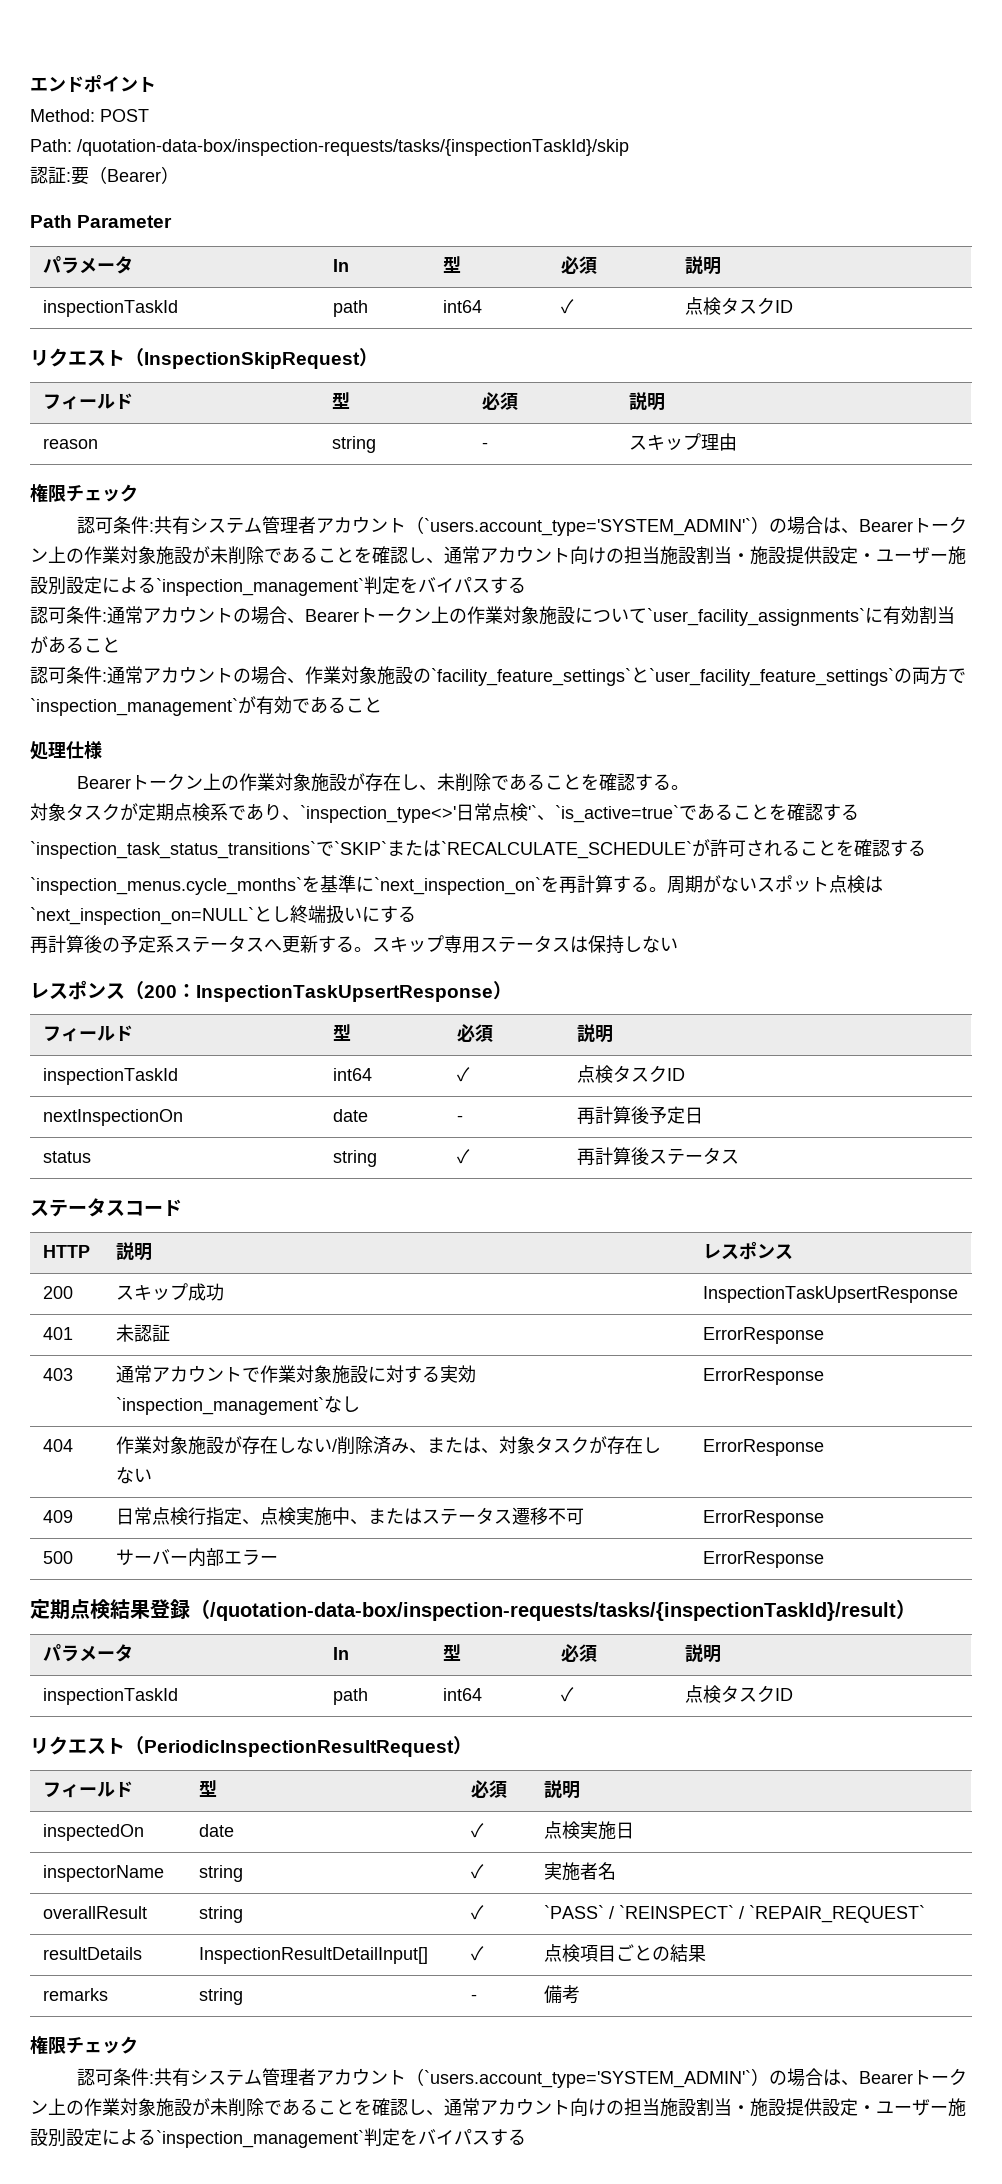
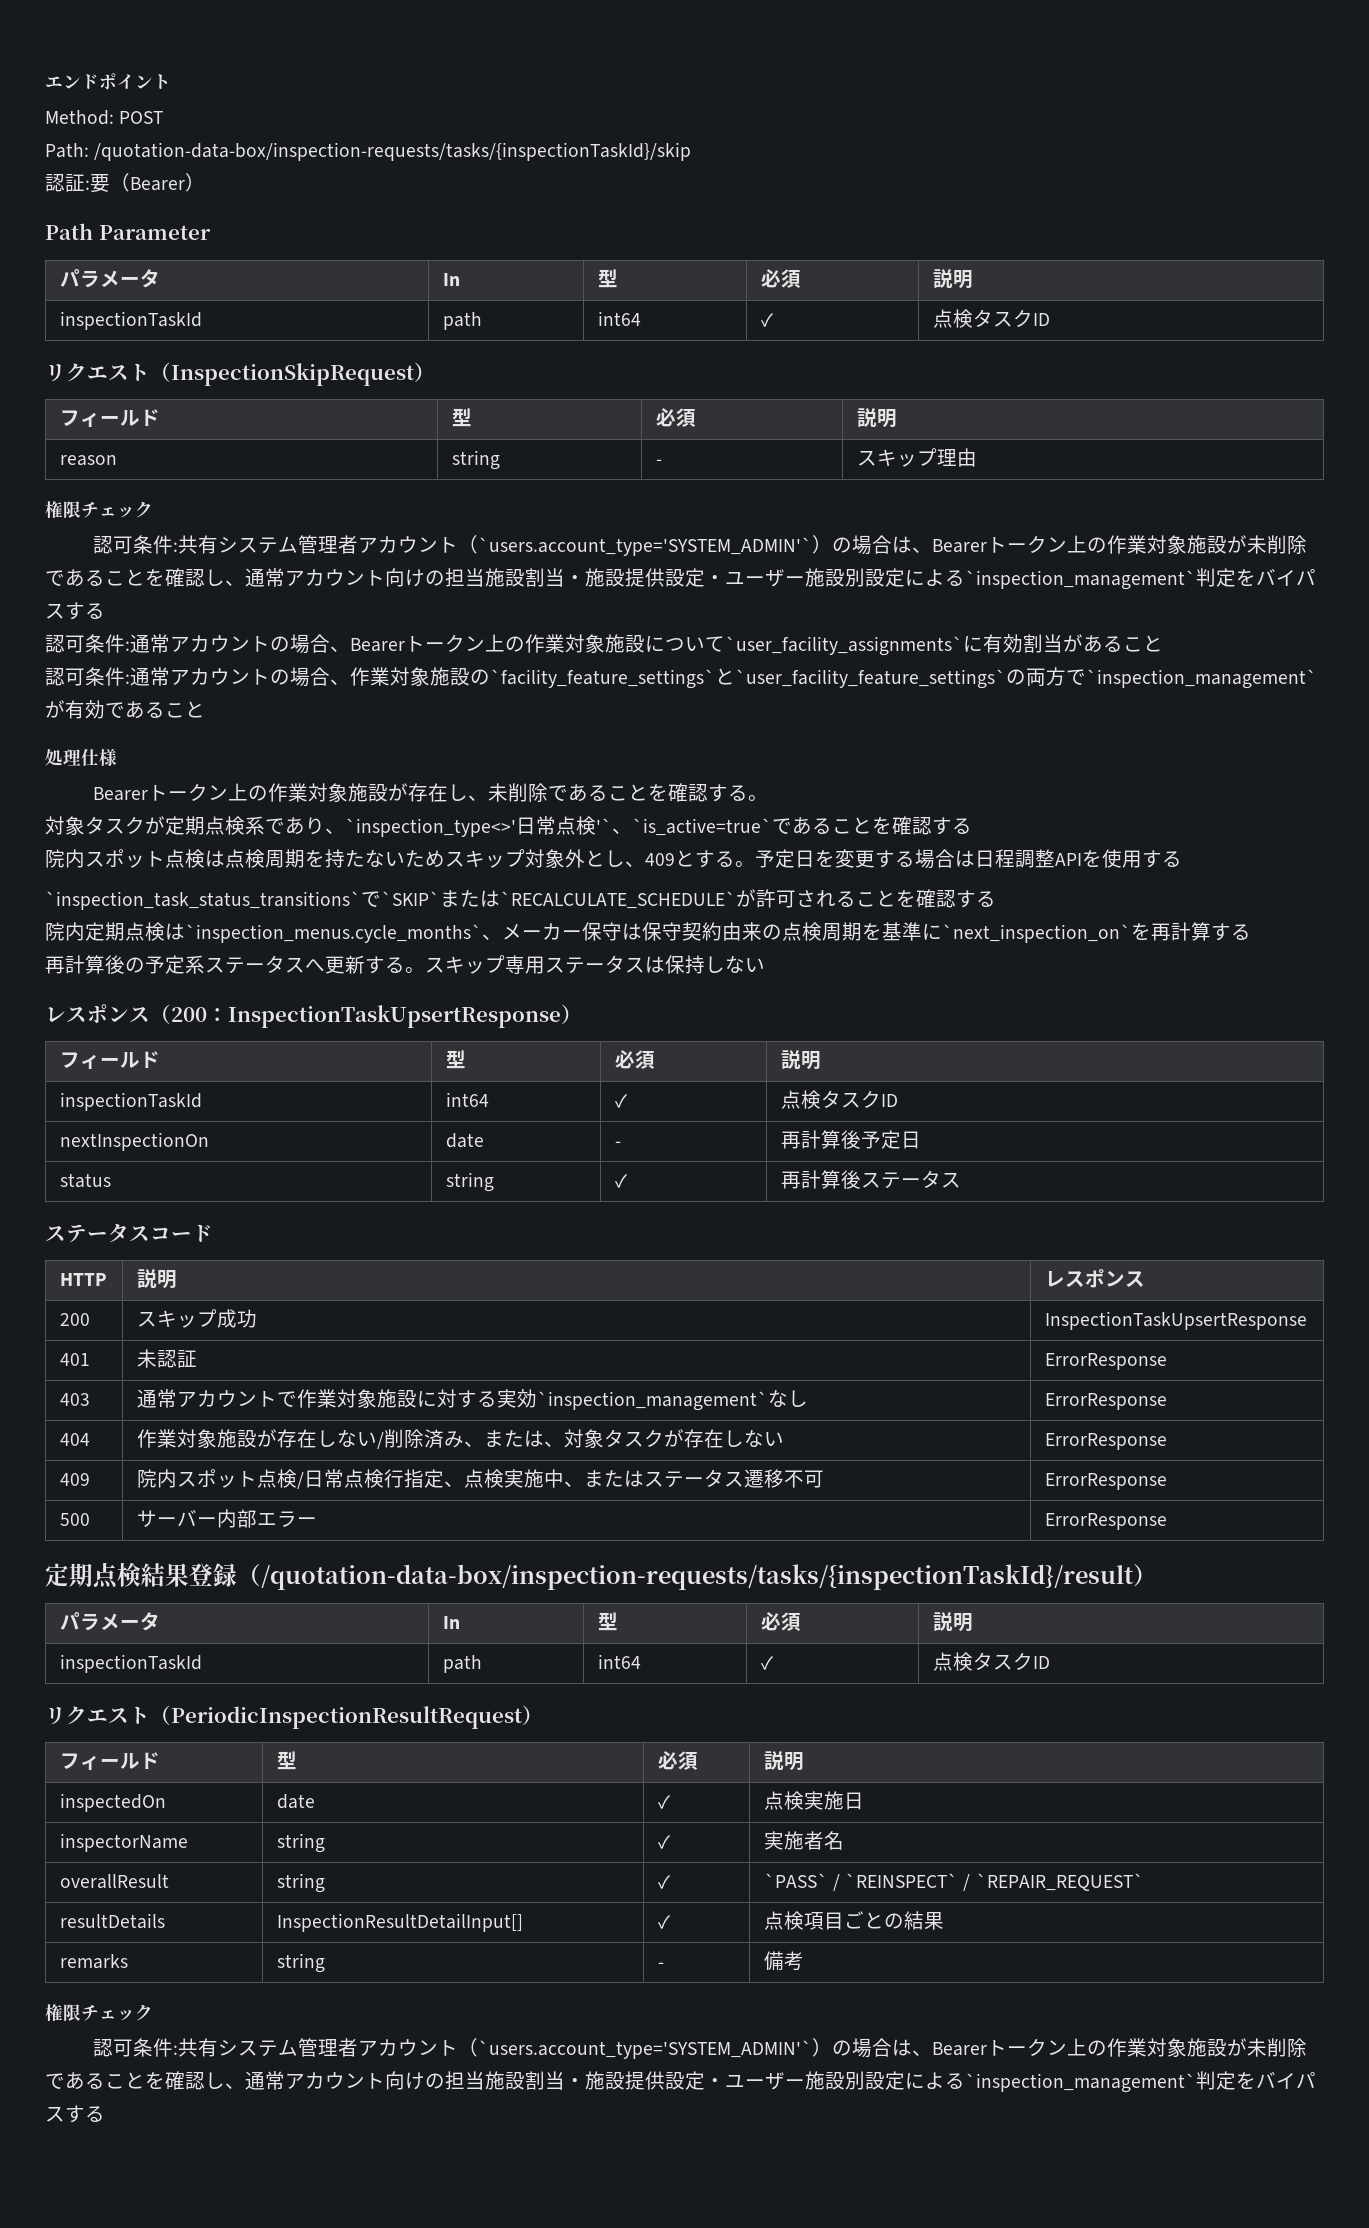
(859, 812) none -> [45,849,1182,869] // 院内スポット点検は点検周期を持たないためスキップ対象外とし、409とする。予定日を変更する場合は日程調整APIを使用する
[30,877,302,895] `inspection_menus.cycle_months` -> [45,922,862,943] 院内定期点検は`inspection_menus.cycle_months`、メーカー保守は保守契約由来の点検周期
[649,875,883,894] [30,905,416,925] 。周期がないスポット点検は`next_inspection_on=NULL`とし終端扱いにする -> (1251, 932) none
(73, 1516) none -> [136,1469,304,1489] 院内スポット点検/

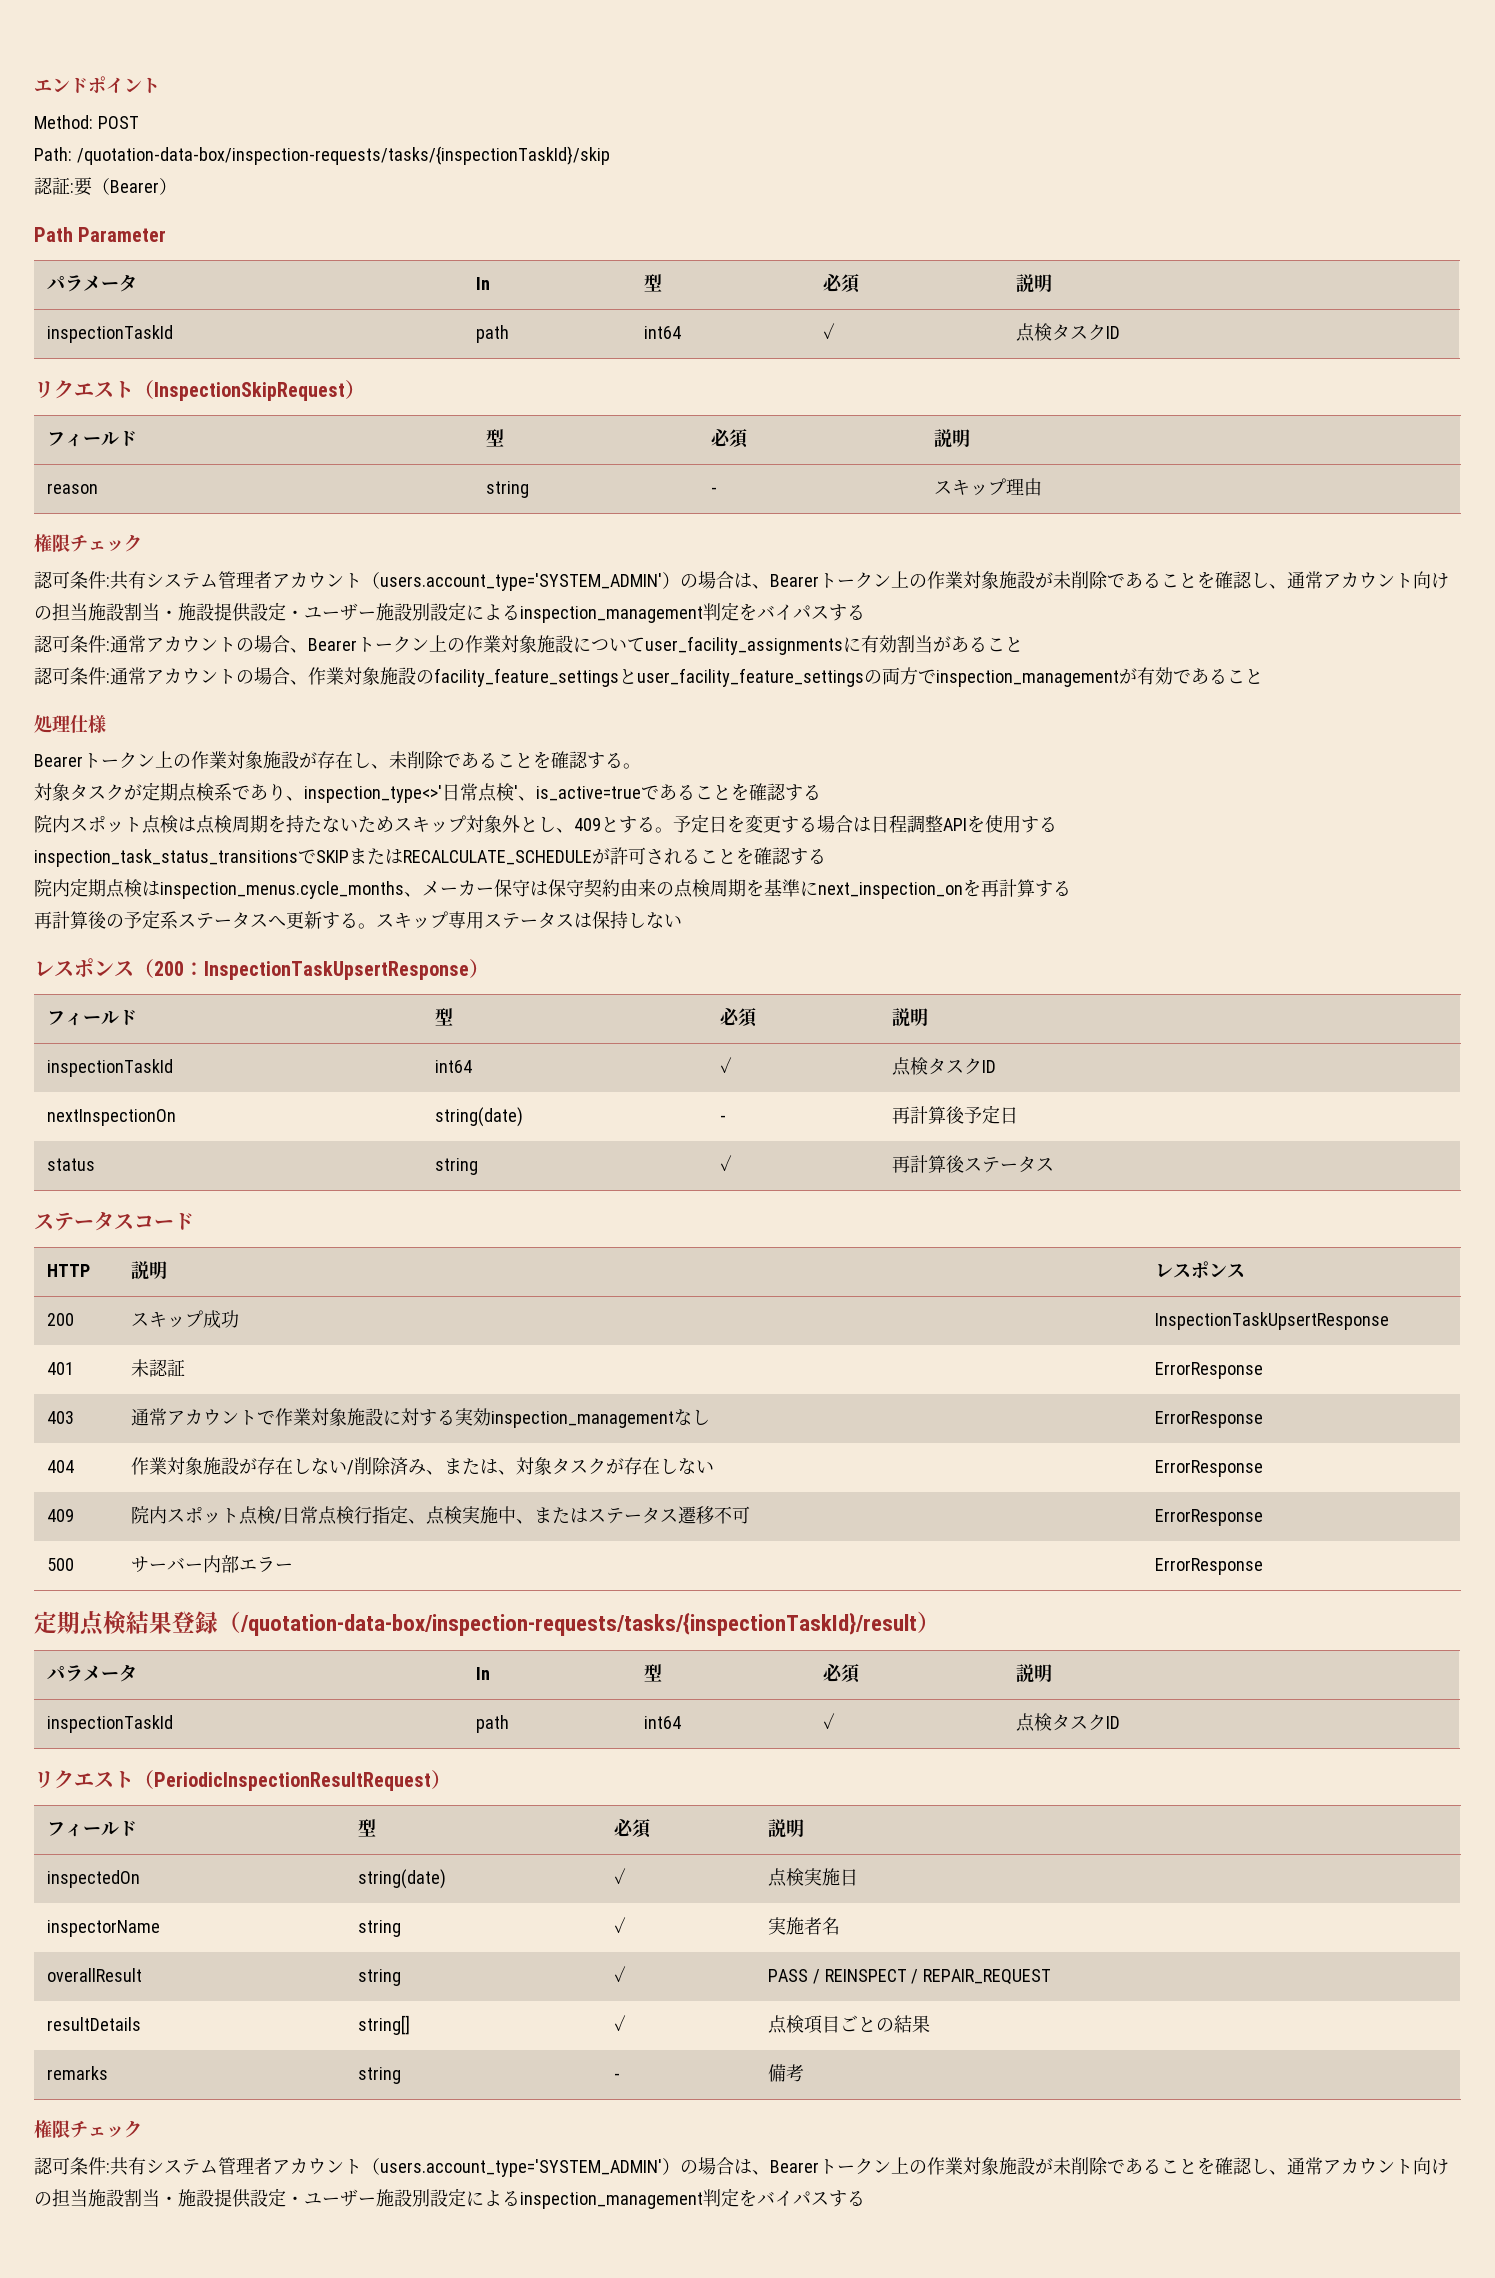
[477,537,812,556] `users.account_type='SYSTEM_ADMIN'` -> [380,573,662,591] users.account_type='SYSTEM_ADMIN'
[965,570,1196,590] `inspection_management` -> [520,606,703,623] inspection_management
[725,636,963,656] `user_facility_assignments` -> [645,636,843,655] user_facility_assignments
[490,668,1006,689] `facility_feature_settings`と`user_facility_feature_settings` -> [434,668,864,687] facility_feature_settingsとuser_facility_feature_settings
[1086,669,1317,689] `inspection_management` -> [936,670,1119,687] inspection_management
[345,816,772,837] `inspection_type<>'日常点検'`、`is_active=true` -> [304,783,641,803] inspection_type<>'日常点検'、is_active=true
[45,890,736,910] `inspection_task_status_transitions`で`SKIP`または`RECALCULATE_SCHEDULE` -> [34,848,592,867] inspection_task_status_transitionsでSKIPまたはRECALCULATE_SCHEDULE
[185,924,482,943] `inspection_menus.cycle_months` -> [160,881,404,899] inspection_menus.cycle_months
[942,924,1131,943] `next_inspection_on` -> [818,882,963,899] next_inspection_on
[445,1133,484,1148] date -> [434,1107,523,1127] string(date)
[536,1391,768,1411] `inspection_management` -> [490,1411,674,1428] inspection_management
[276,1794,315,1809] date -> [357,1869,446,1889] string(date)
[763,1873,1144,1891] `PASS` / `REINSPECT` / `REPAIR_REQUEST` -> [767,1969,1052,1985] PASS / REINSPECT / REPAIR_REQUEST
[276,1913,523,1932] InspectionResultDetailInput[] -> [357,2015,410,2035] string[]
[477,2040,812,2059] `users.account_type='SYSTEM_ADMIN'` -> [380,2159,662,2177] users.account_type='SYSTEM_ADMIN'
[965,2073,1196,2093] `inspection_management` -> [520,2192,703,2209] inspection_management

